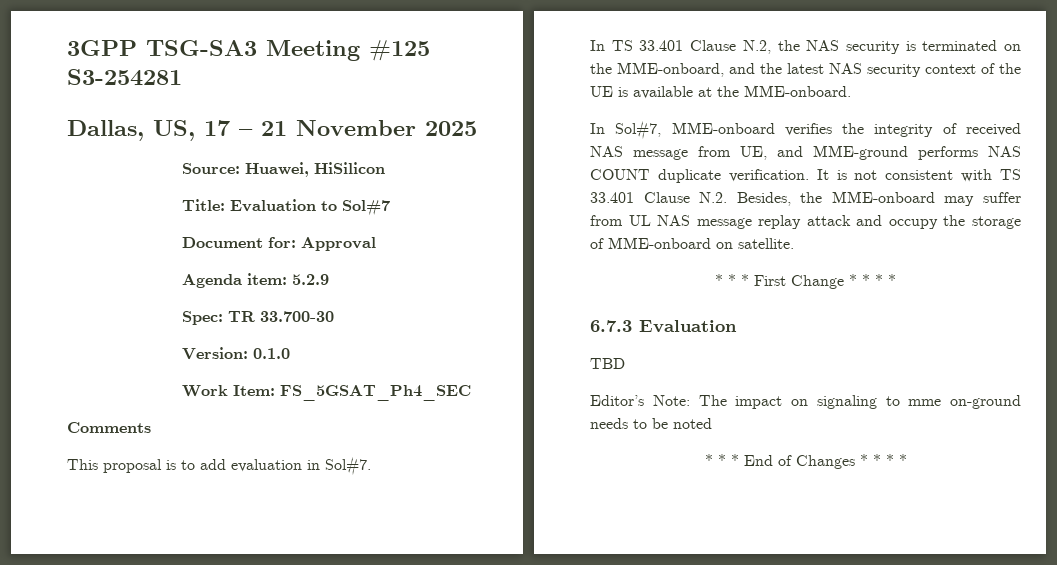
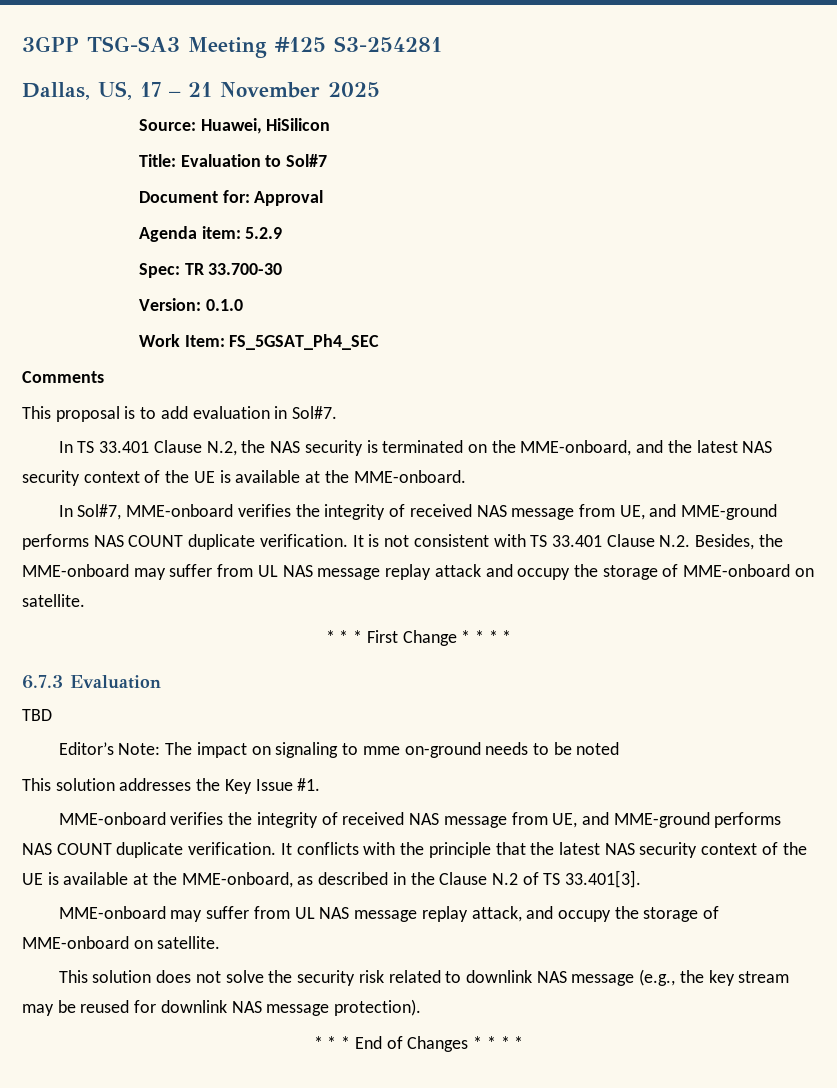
(712, 423) none -> [22,778,321,794] [58,812,782,828] [22,842,807,858] [22,870,642,888] [58,906,720,922] [22,936,221,949] [58,969,790,986] [22,999,422,1016] // This solution addresses the Key Issue #1. // MME-onboard verifies the integrity of received NAS message from UE, and MME-ground performs NAS COUNT duplicate verification. It conflicts with the principle that the latest NAS security context of the UE is available at the MME-onboard, as described in the Clause N.2 of TS 33.401[3]. // MME-onboard may suffer from UL NAS message replay attack, and occupy the storage of MME-onboard on satellite. // This solution does not solve the security risk related to downlink NAS message (e.g., the key stream may be reused for downlink NAS message protection).

